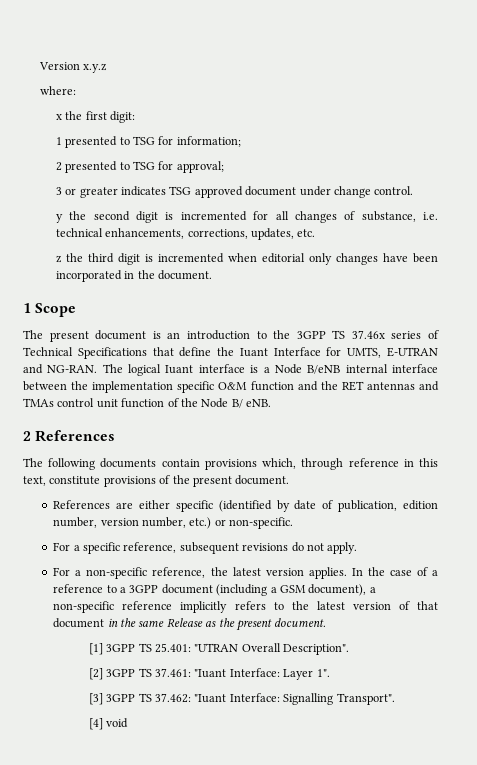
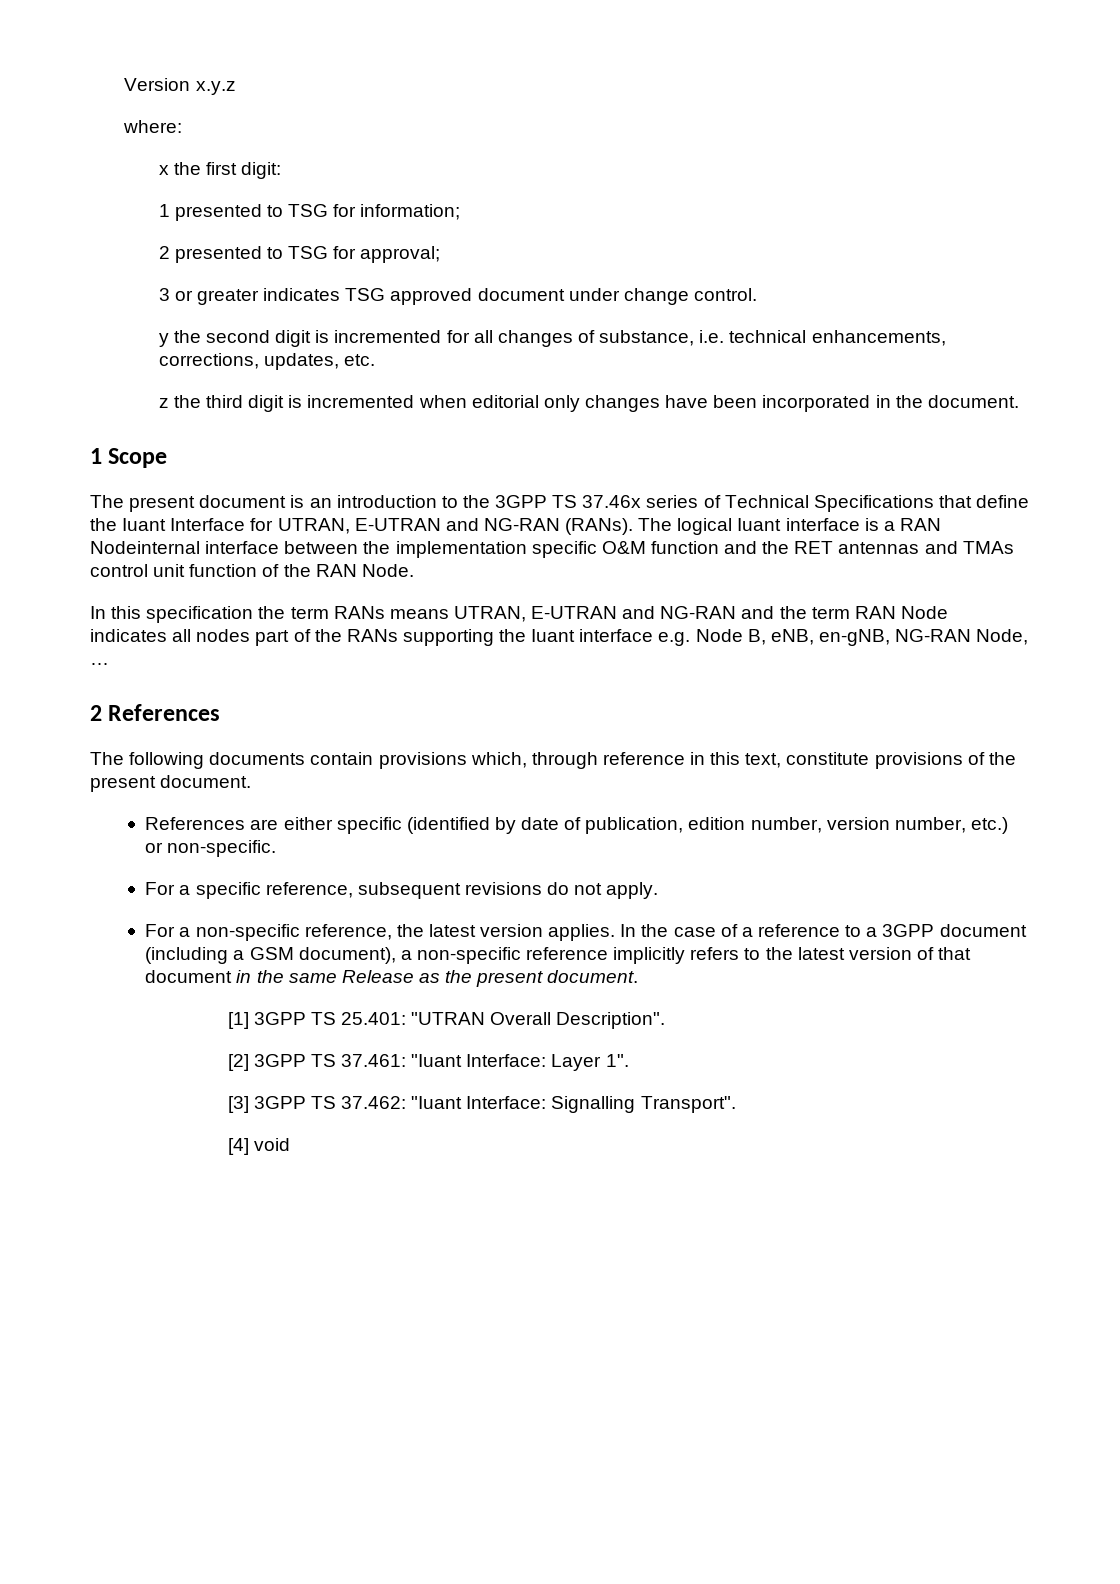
[347,347,438,358] [23,364,98,374] UMTS, E-UTRAN and NG-RAN. -> [277,518,634,535] UTRAN, E-UTRAN and NG-RAN (RANs).
[274,364,388,374] Node B/eNB internal -> [899,518,941,531] [90,541,200,554] RAN Nodeinternal
[201,398,271,408] Node B/ eNB. -> [315,564,414,577] [90,606,948,623] [90,629,1029,646] [90,663,109,665] RAN Node. // In this specification the term RANs means UTRAN, E-UTRAN and NG-RAN and the term RAN Node indicates all nodes part of the RANs supporting the Iuant interface e.g. Node B, eNB, en-gNB, NG-RAN Node, …

